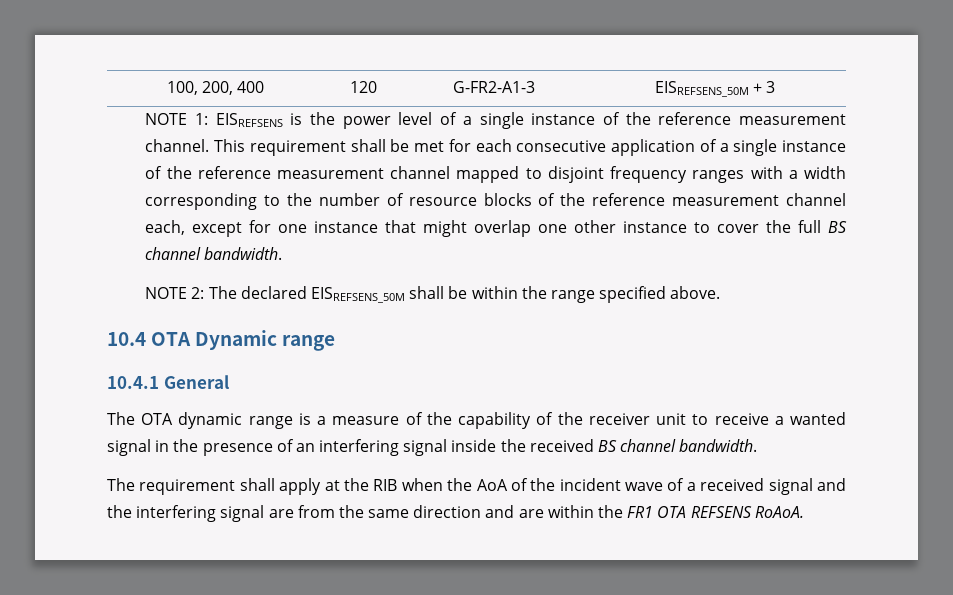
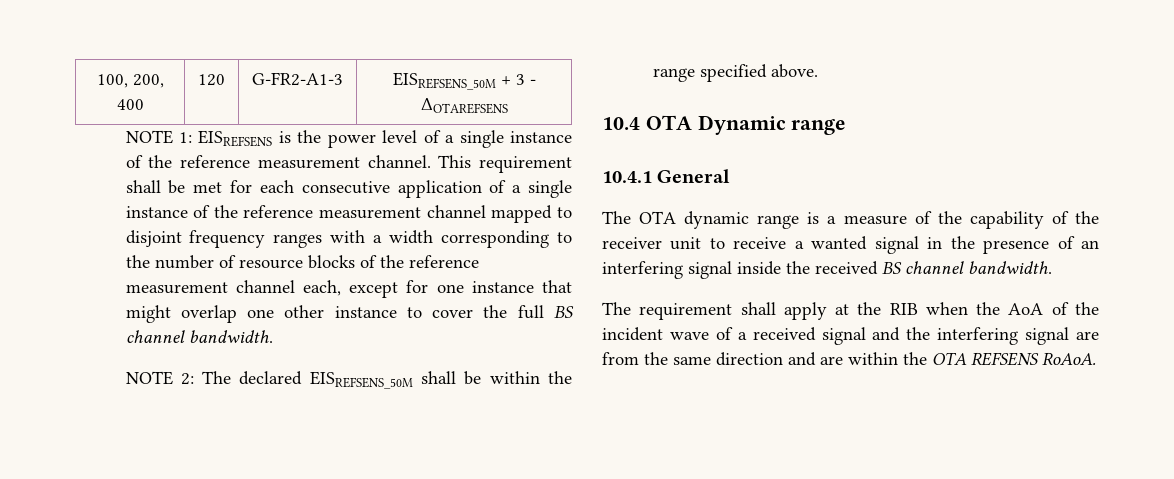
(776, 87) none -> [529,79,536,85] [420,98,508,114] - ΔOTAREFSENS
[627,506,654,518] FR1 -> (927, 358) none

